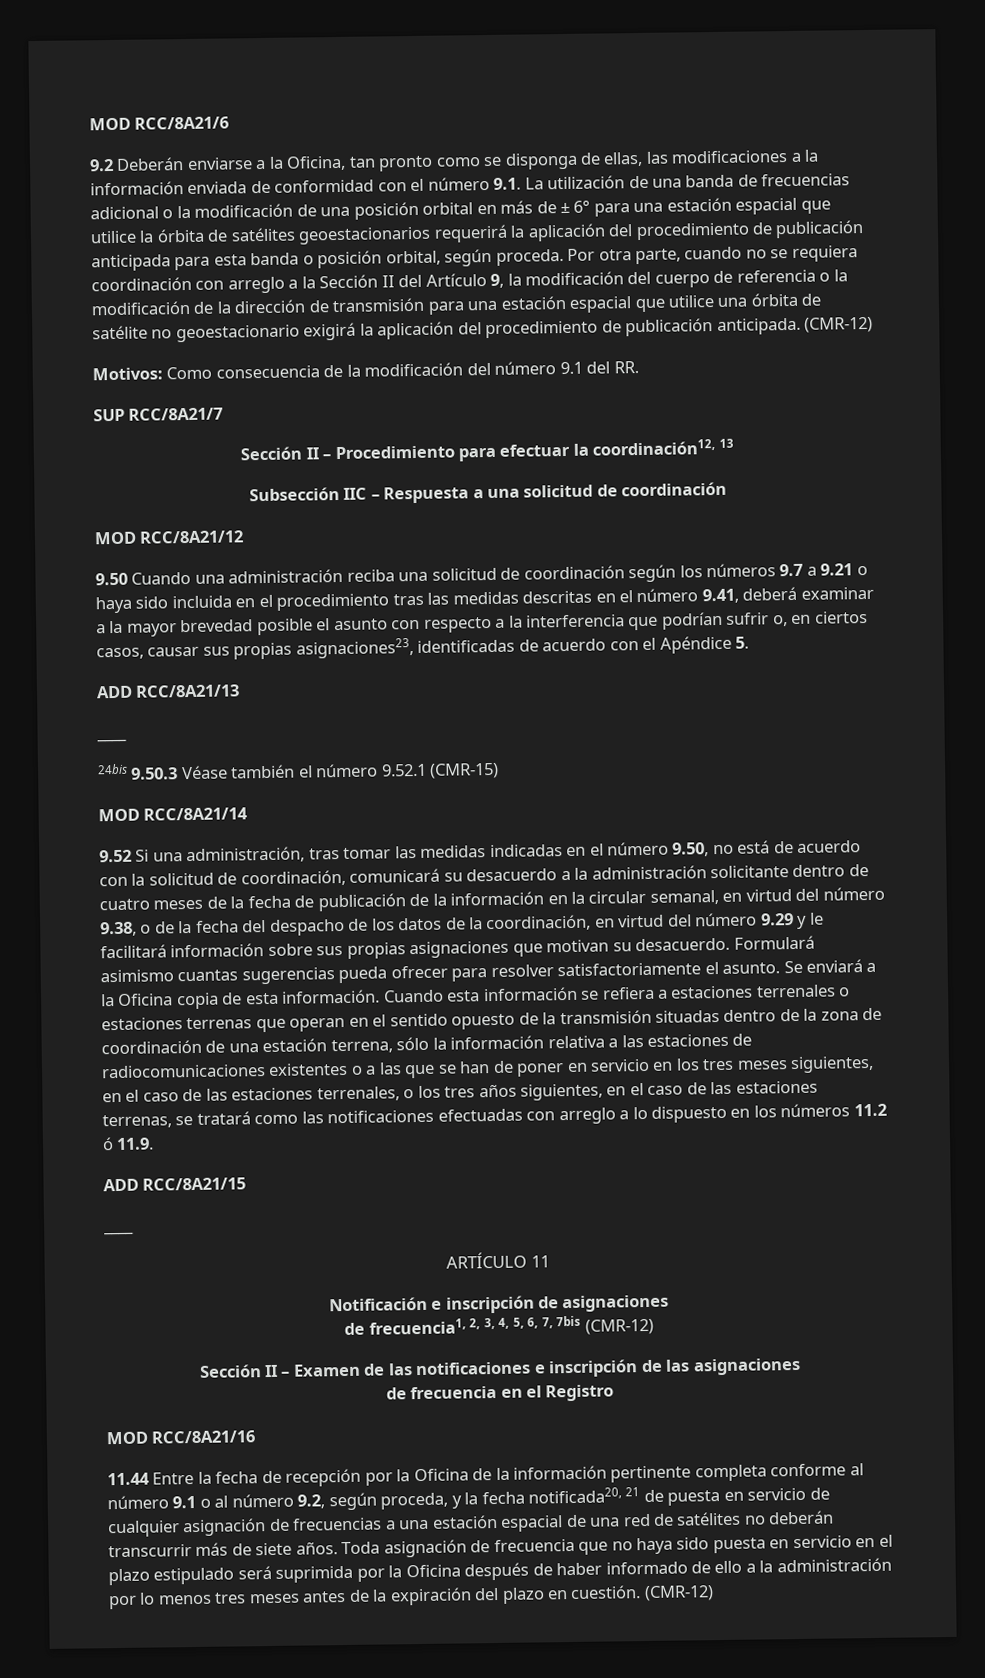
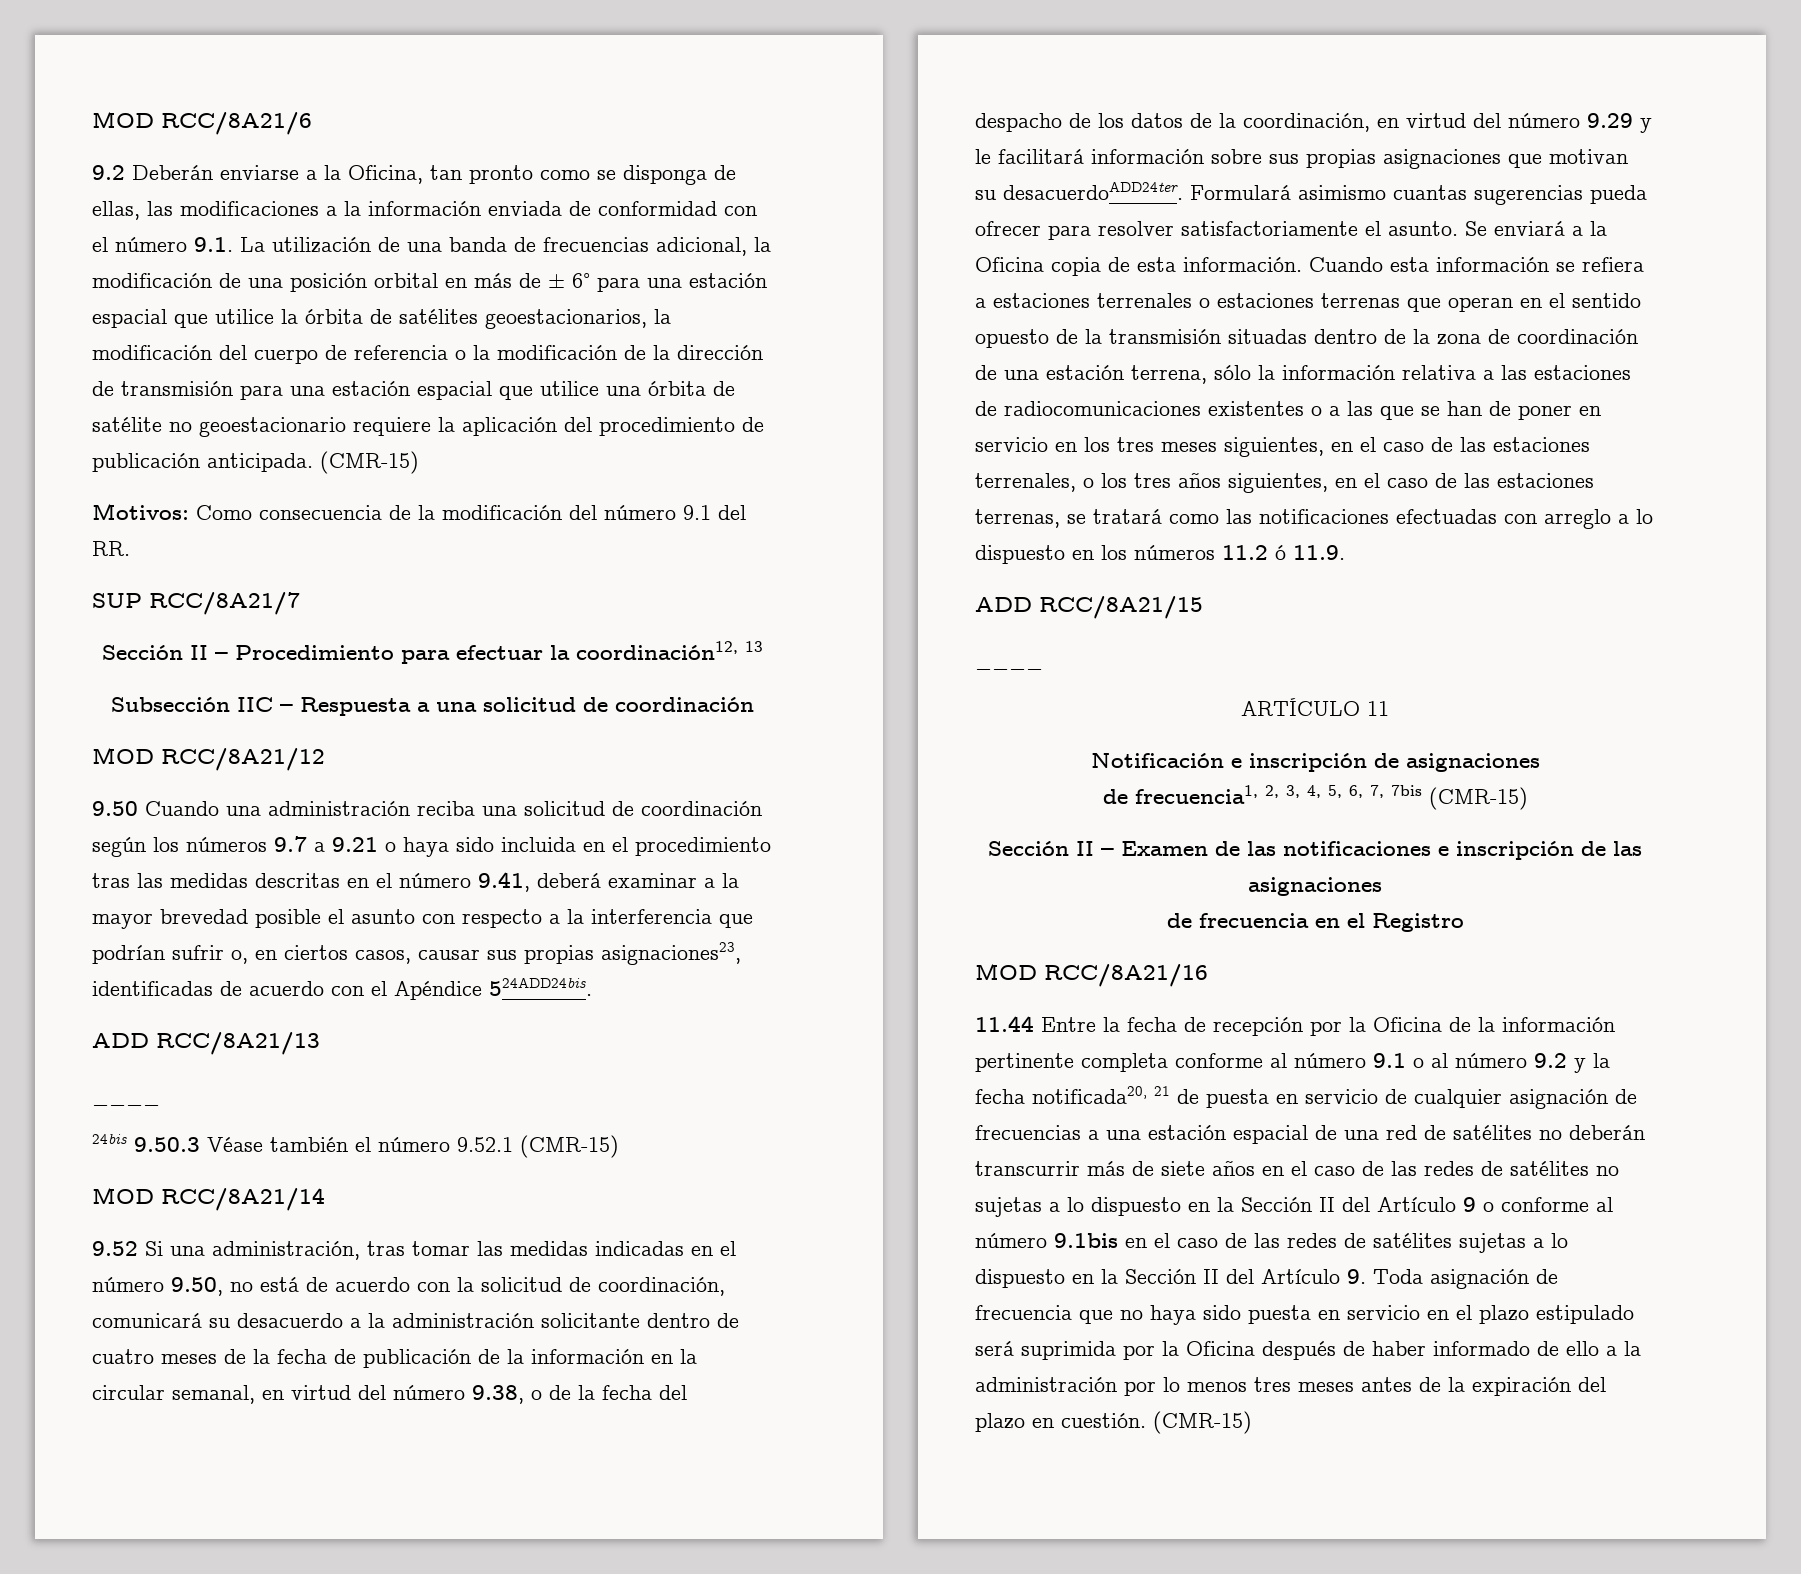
[90,206,174,220] adicional o -> [656,237,747,256] adicional,
[298,220,865,245] [91,245,858,272] [91,273,505,294] geoestacionarios requerirá la aplicación del procedimiento de publicación anticipada para esta banda o posición orbital, según proceda. Por otra parte, cuando no se requiera coordinación con arreglo a la Sección II del Artículo 9, -> [485,309,647,329] geoestacionarios,
[303,322,357,341] exigirá -> [353,417,431,436] requiere
[804,316,874,333] (CMR-12) -> [320,451,419,474] (CMR-15)
[735,636,750,649] 5. -> [489,977,592,996] 524ADD24bis.
[635,937,731,952] desacuerdo. -> [1003,181,1183,200] desacuerdoADD24ter.
[584,1318,654,1335] (CMR-12) -> [1428,787,1528,810] (CMR-15)
[297,1492,449,1511] 9.2, según proceda, -> [1534,1053,1567,1068] 9.2
[295,1541,338,1555] años. -> [1212,1160,1619,1176] [975,1197,1613,1217] [975,1233,1568,1253] [975,1269,1366,1288] años en el caso de las redes de satélites no sujetas a lo dispuesto en la Sección II del Artículo 9 o conforme al número 9.1bis en el caso de las redes de satélites sujetas a lo dispuesto en la Sección II del Artículo 9.
[643,1585,714,1602] (CMR-12) -> [1153,1411,1252,1434] (CMR-15)

